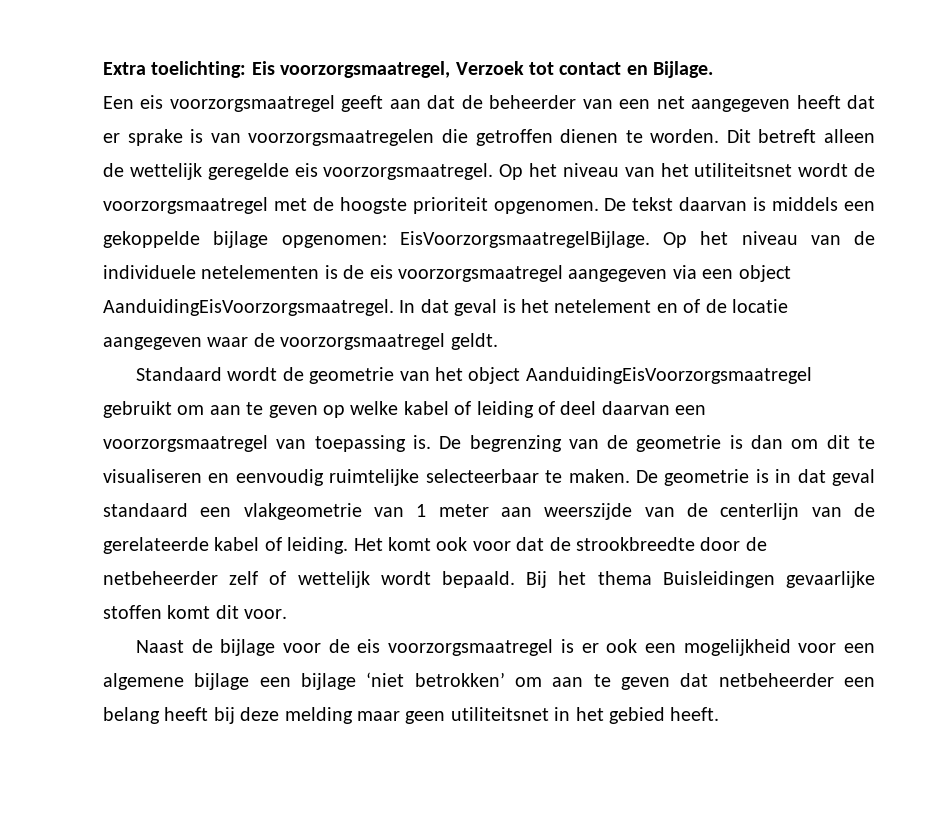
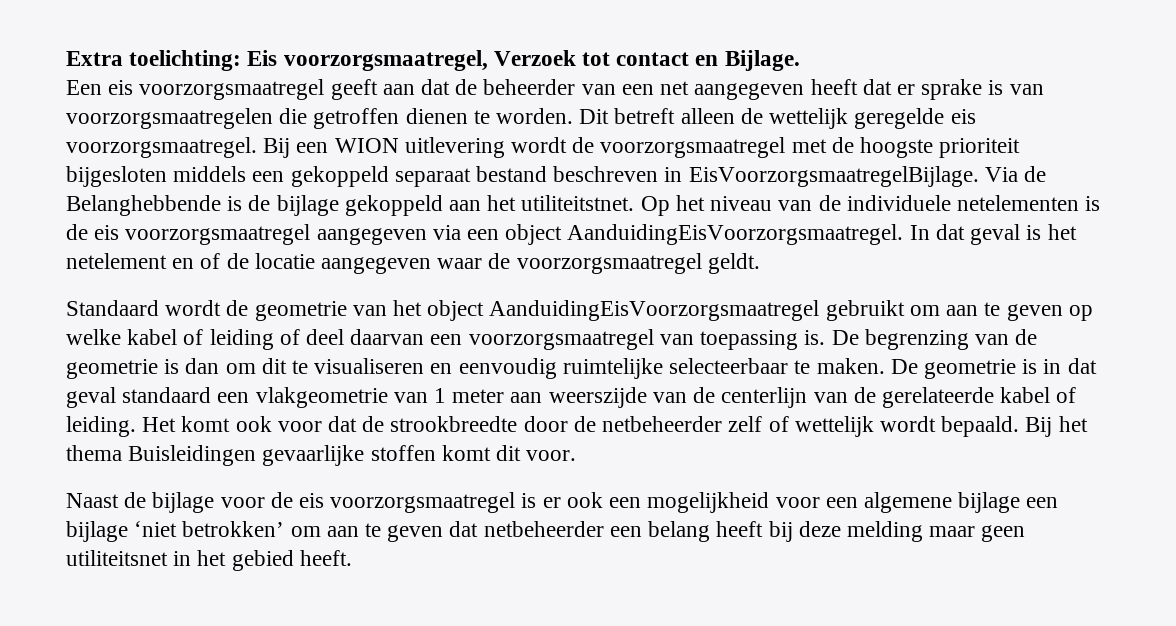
[499,163,793,180] Op het niveau van het utiliteitsnet -> [263,137,505,158] Bij een WION uitlevering
[493,197,875,214] [103,231,650,248] opgenomen. De tekst daarvan is middels een gekoppelde bijlage opgenomen: EisVoorzorgsmaatregelBijlage. -> [66,166,1047,187] [66,195,635,216] bijgesloten middels een gekoppeld separaat bestand beschreven in EisVoorzorgsmaatregelBijlage. Via de Belanghebbende is de bijlage gekoppeld aan het utiliteitstnet.

